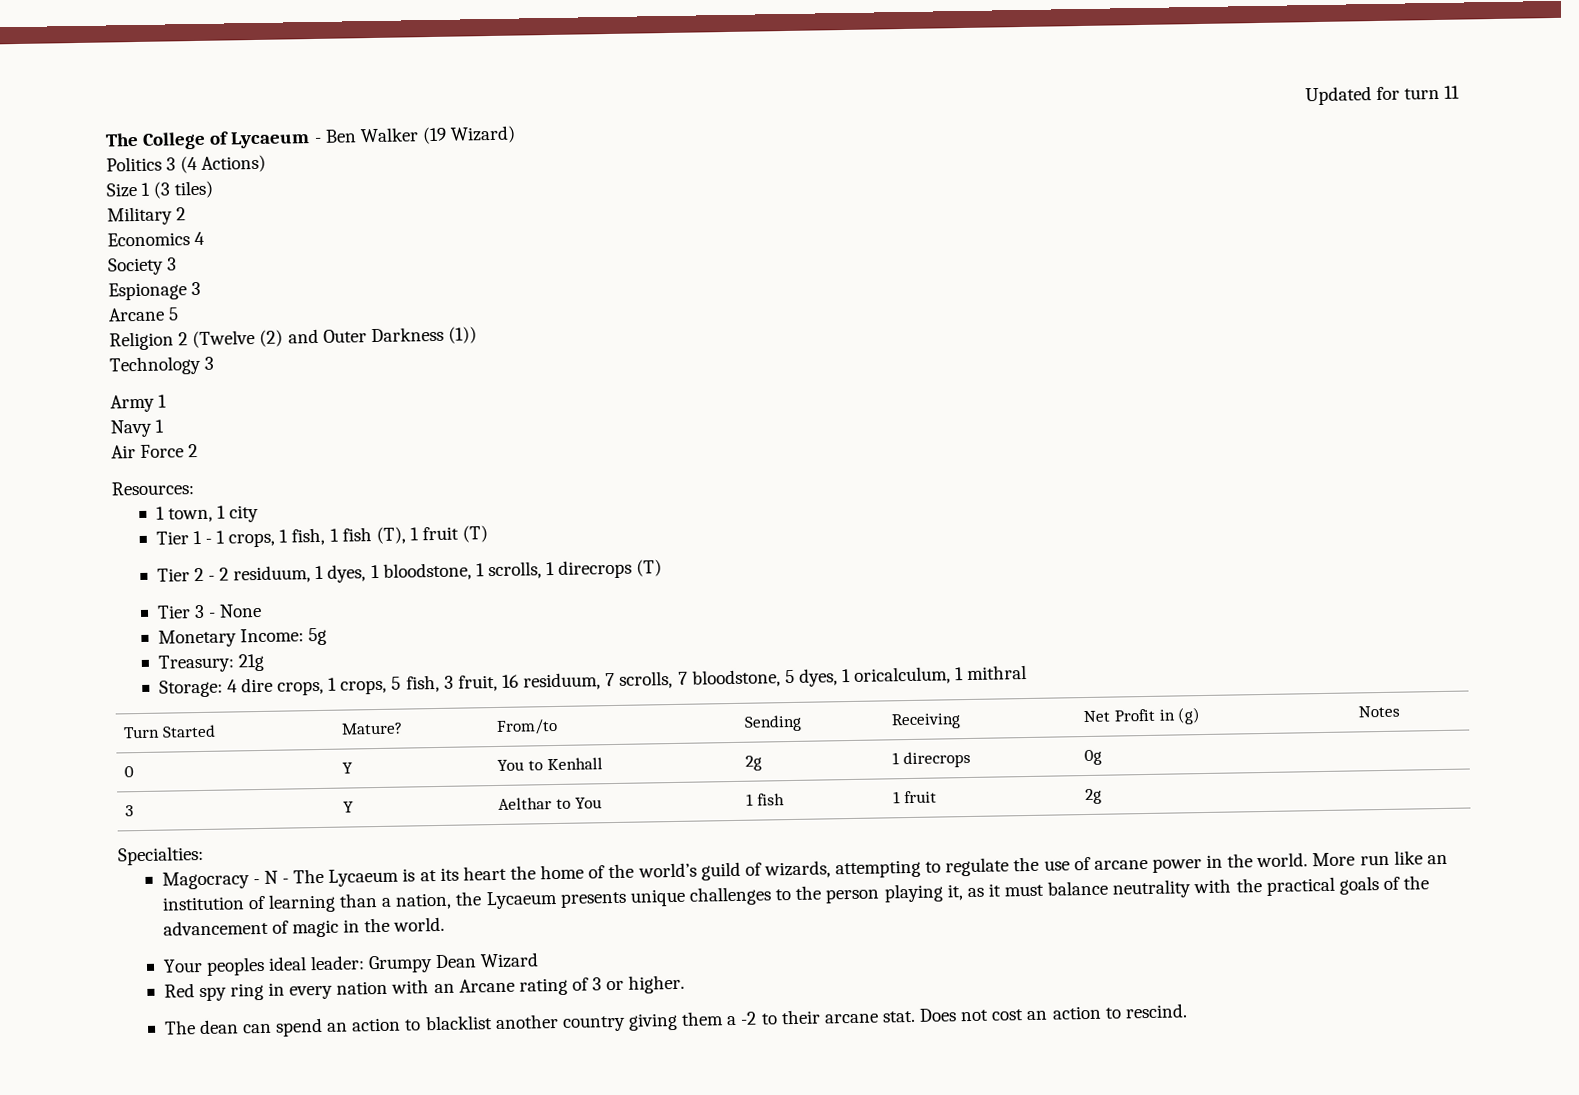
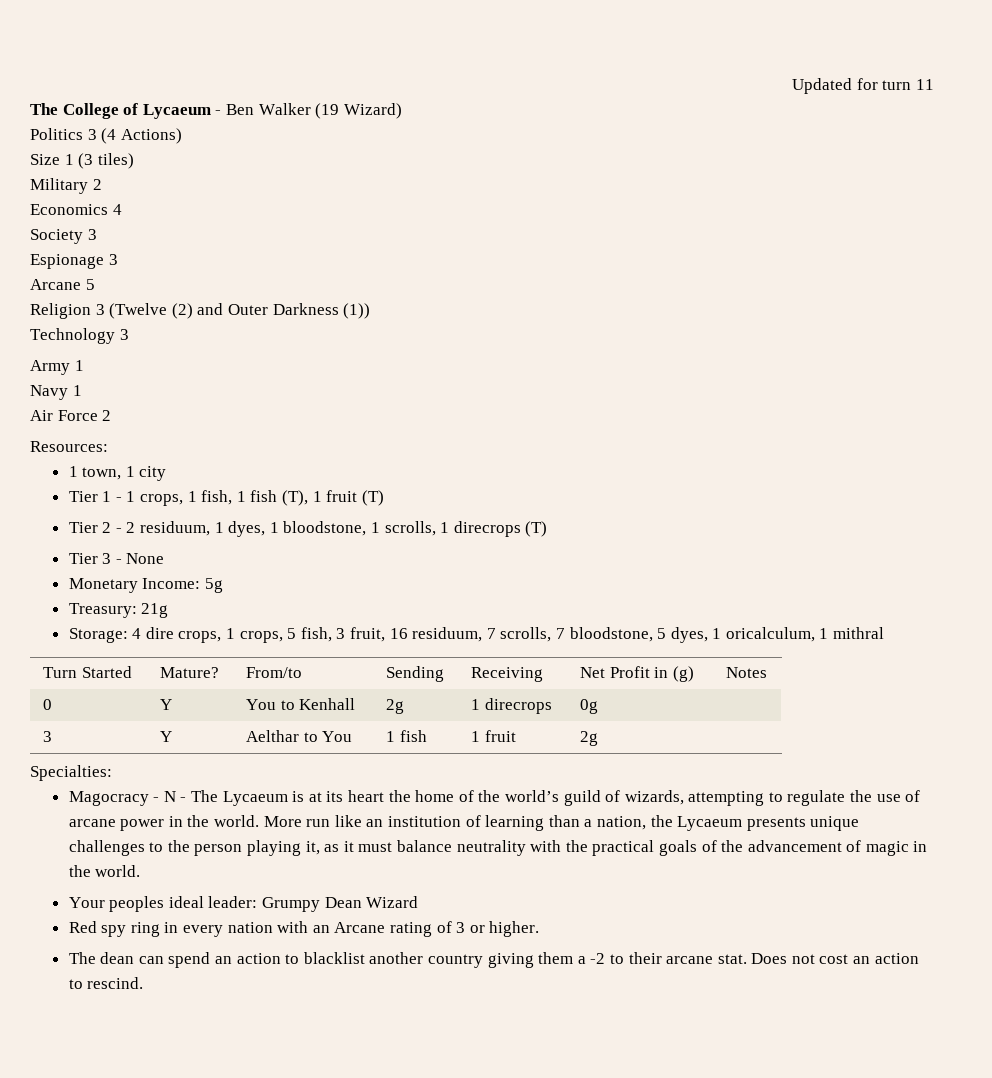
[178,332,189,346] 2 -> [95,304,105,315] 3

